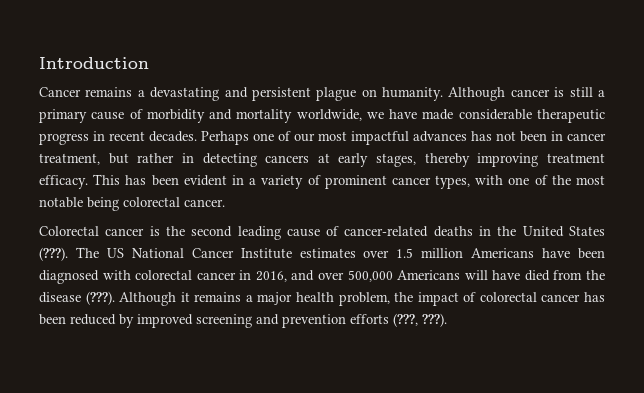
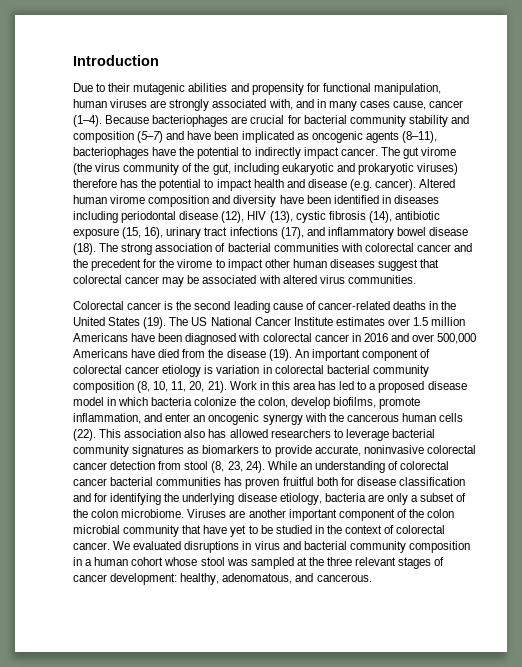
[39,87,605,101] [39,109,605,123] [39,131,606,145] [39,153,605,167] [39,174,605,189] [39,197,225,211] Cancer remains a devastating and persistent plague on humanity. Although cancer is still a primary cause of morbidity and mortality worldwide, we have made considerable therapeutic progress in recent decades. Perhaps one of our most impactful advances has not been in cancer treatment, but rather in detecting cancers at early stages, thereby improving treatment efficacy. This has been evident in a variety of prominent cancer types, with one of the most notable being colorectal cancer. -> [73,83,441,95] [73,99,464,111] [73,115,469,127] [73,131,437,143] [73,147,457,159] [73,163,459,175] [73,179,456,191] [73,195,439,207] [73,211,440,223] [73,227,469,239] [73,243,473,255] [73,259,440,271] [73,275,416,287] Due to their mutagenic abilities and propensity for functional manipulation, human viruses are strongly associated with, and in many cases cause, cancer (1–4). Because bacteriophages are crucial for bacterial community stability and composition (5–7) and have been implicated as oncogenic agents (8–11), bacteriophages have the potential to indirectly impact cancer. The gut virome (the virus community of the gut, including eukaryotic and prokaryotic viruses) therefore has the potential to impact health and disease (e.g. cancer). Altered human virome composition and diversity have been identified in diseases including periodontal disease (12), HIV (13), cystic fibrosis (14), antibiotic exposure (15, 16), urinary tract infections (17), and inflammatory bowel disease (18). The strong association of bacterial communities with colorectal cancer and the precedent for the virome to impact other human diseases suggest that colorectal cancer may be associated with altered virus communities.
[39,247,68,261] (???). -> [143,317,167,329] (19).
[255,271,287,282] 2016, -> [363,333,388,342] 2016
[464,270,488,280] will -> (128, 353) none
[85,291,605,306] [39,313,447,328] (???). Although it remains a major health problem, the impact of colorectal cancer has been reduced by improved screening and prevention efforts (???, ???). -> [268,349,431,361] [73,365,429,377] [73,381,467,393] [73,397,420,409] [73,413,464,425] [73,429,435,441] [73,445,476,457] [73,461,450,473] [73,477,465,489] [73,493,467,505] [73,509,455,521] [73,525,446,537] [73,541,470,553] [73,557,445,569] [73,573,372,585] (19). An important component of colorectal cancer etiology is variation in colorectal bacterial community composition (8, 10, 11, 20, 21). Work in this area has led to a proposed disease model in which bacteria colonize the colon, develop biofilms, promote inflammation, and enter an oncogenic synergy with the cancerous human cells (22). This association also has allowed researchers to leverage bacterial community signatures as biomarkers to provide accurate, noninvasive colorectal cancer detection from stool (8, 23, 24). While an understanding of colorectal cancer bacterial communities has proven fruitful both for disease classification and for identifying the underlying disease etiology, bacteria are only a subset of the colon microbiome. Viruses are another important component of the colon microbial community that have yet to be studied in the context of colorectal cancer. We evaluated disruptions in virus and bacterial community composition in a human cohort whose stool was sampled at the three relevant stages of cancer development: healthy, adenomatous, and cancerous.

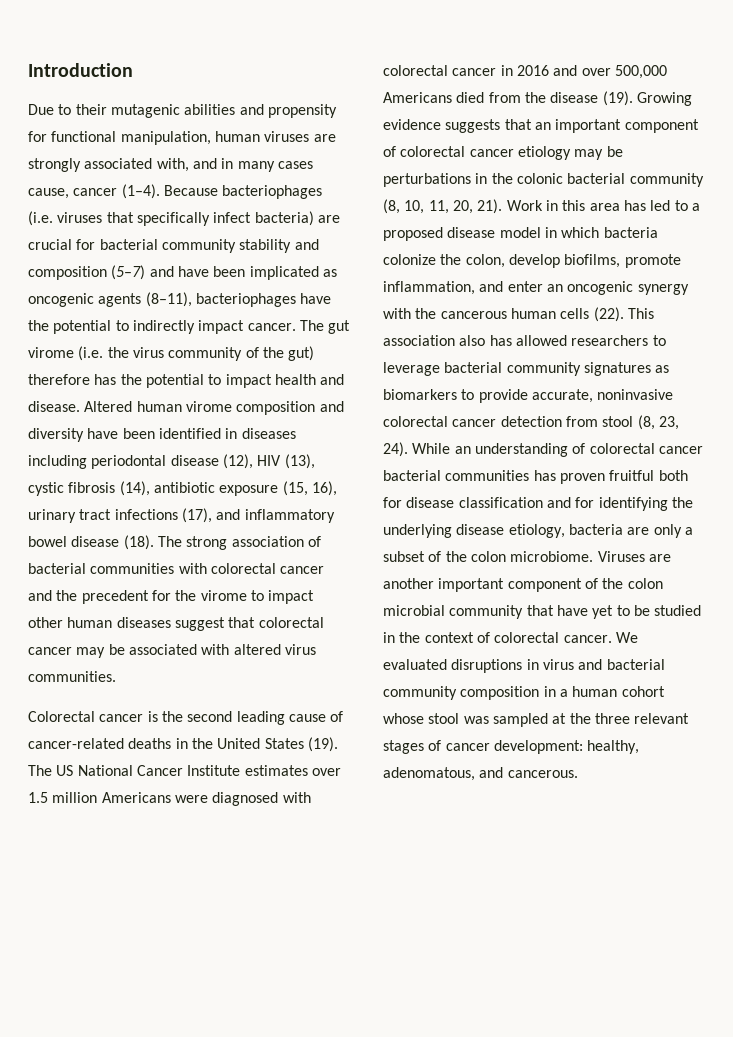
(229, 121) none -> [28,211,314,226] (i.e. viruses that specifically infect bacteria)
[73,163,92,175] (the -> [78,346,129,361] (i.e. the
[212,163,459,175] gut, including eukaryotic and prokaryotic viruses) -> [288,346,315,361] gut)
[307,179,417,191] disease (e.g. cancer). -> [28,401,80,412] disease.
[131,333,183,342] have been -> [174,795,208,803] were
[131,349,156,358] have -> (452, 97) none
[294,349,309,358] An -> [636,92,692,106] [383,119,551,133] Growing evidence suggests that an
[204,365,429,377] [73,381,134,393] is variation in colorectal bacterial community composition -> [574,146,623,160] [383,173,704,187] may be perturbations in the colonic bacterial community

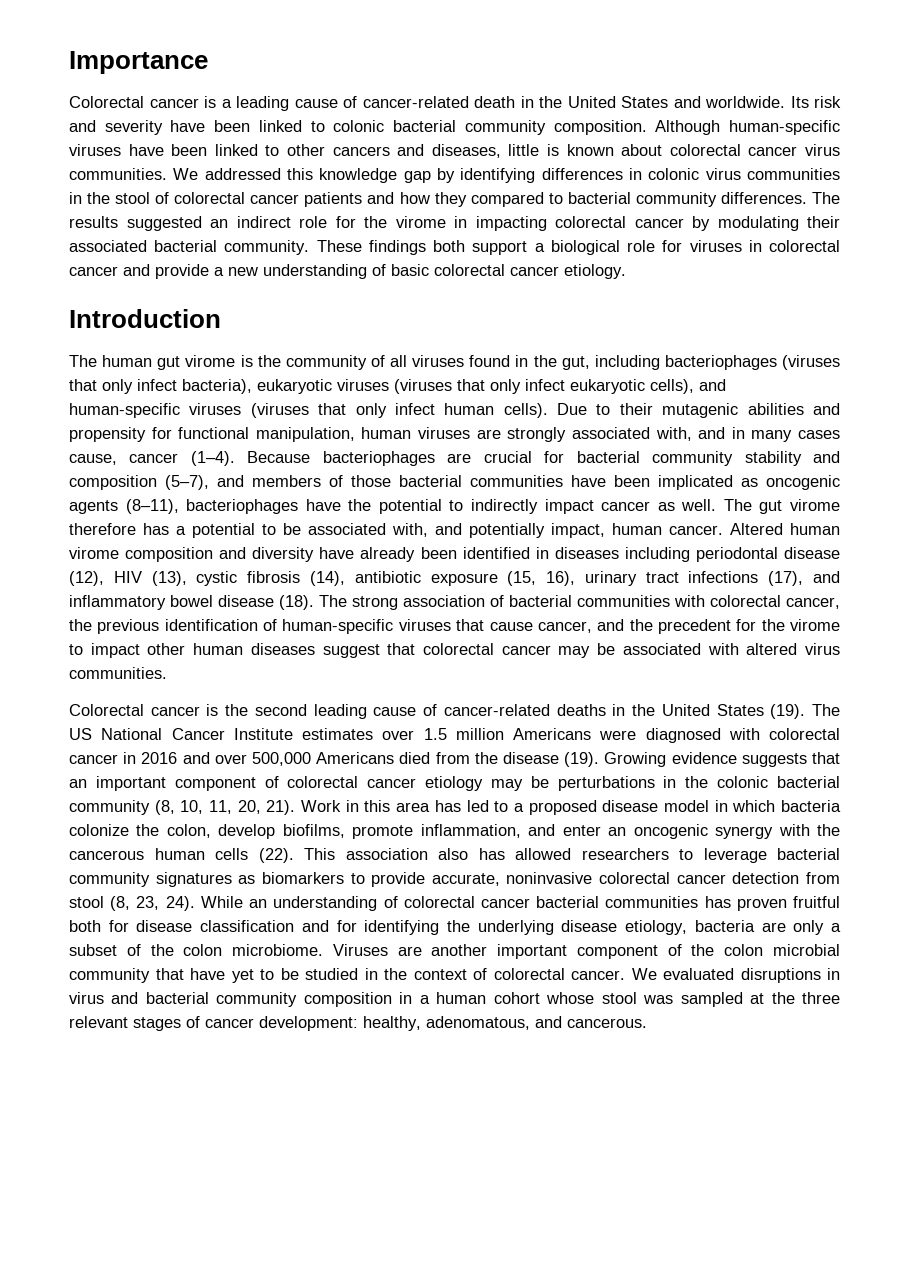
[28,63,133,77] Introduction // -> [69,51,208,74] [69,96,841,111] [69,120,840,135] [69,144,841,158] [69,168,841,183] [69,192,841,207] [69,216,840,231] [69,240,841,255] [69,264,626,279] [69,309,221,328] [69,355,840,370] [69,379,726,394] [69,403,548,418] Importance // Colorectal cancer is a leading cause of cancer-related death in the United States and worldwide. Its risk and severity have been linked to colonic bacterial community composition. Although human-specific viruses have been linked to other cancers and diseases, little is known about colorectal cancer virus communities. We addressed this knowledge gap by identifying differences in colonic virus communities in the stool of colorectal cancer patients and how they compared to bacterial community differences. The results suggested an indirect role for the virome in impacting colorectal cancer by modulating their associated bacterial community. These findings both support a biological role for viruses in colorectal cancer and provide a new understanding of basic colorectal cancer etiology. // Introduction // The human gut virome is the community of all viruses found in the gut, including bacteriophages (viruses that only infect bacteria), eukaryotic viruses (viruses that only infect eukaryotic cells), and human-specific viruses (viruses that only infect human cells).
[28,211,314,226] (i.e. viruses that specifically infect bacteria) -> (435, 458) none
[111,265,174,280] (5–7) and -> [165,475,563,490] (5–7), and members of those bacterial communities
[247,320,351,334] [28,346,315,361] cancer. The gut virome (i.e. the virus community of the gut) -> [601,499,840,514] cancer as well. The gut virome
[120,374,345,388] [28,401,80,412] the potential to impact health and disease. -> [176,523,723,538] a potential to be associated with, and potentially impact, human cancer.
(119, 433) none -> [360,547,416,562] already
[280,566,325,574] cancer -> [786,597,840,609] [69,619,592,634] cancer, the previous identification of human-specific viruses that cause cancer,

